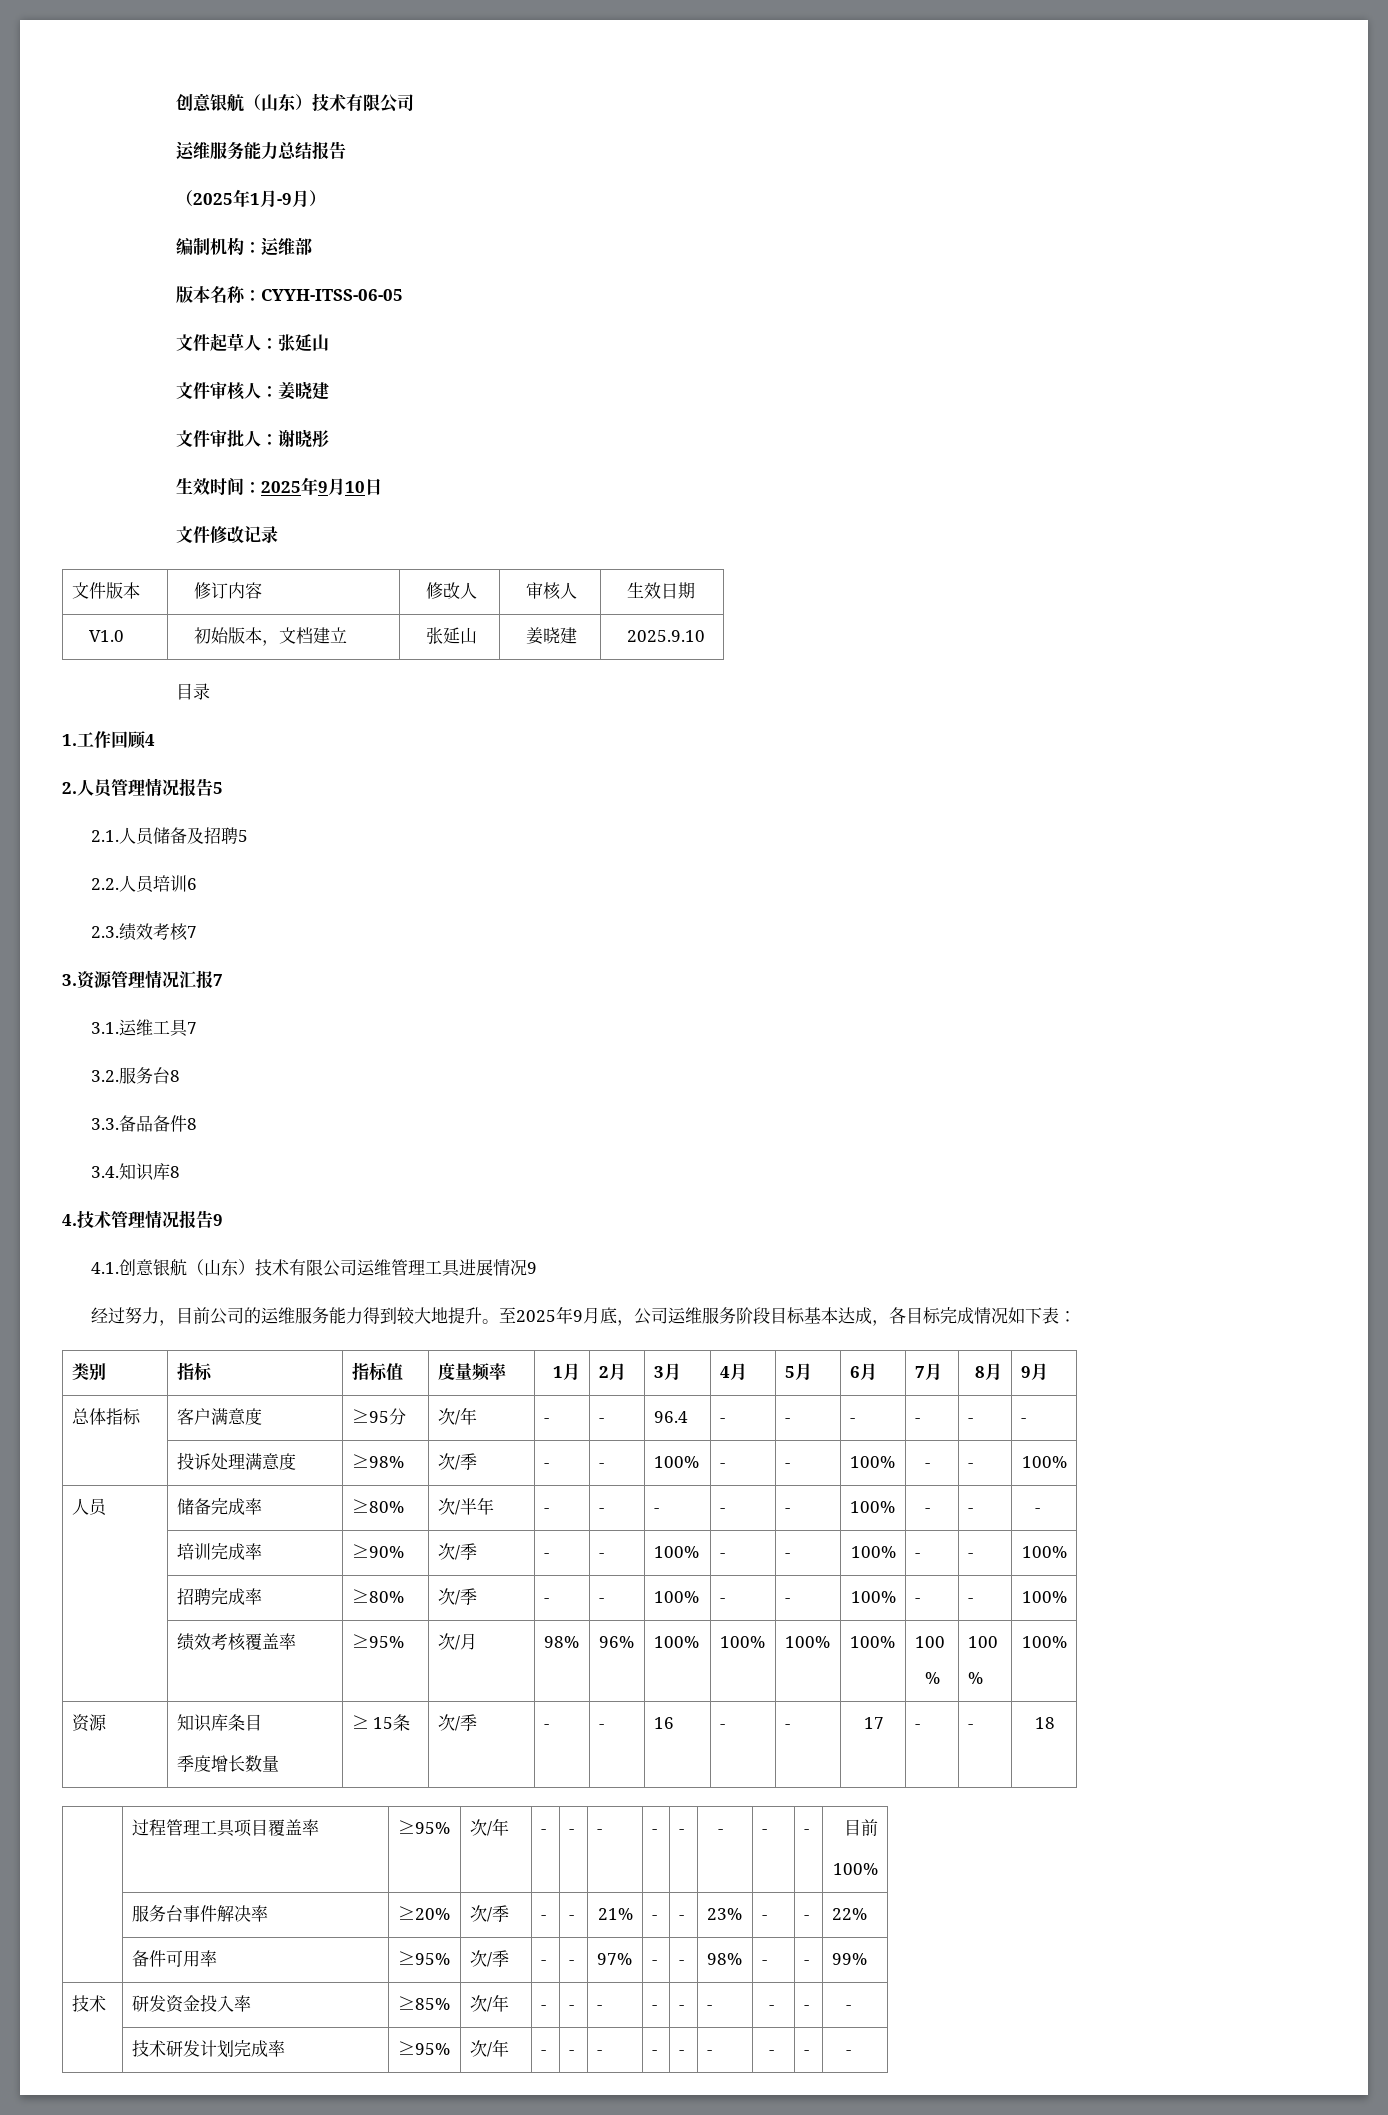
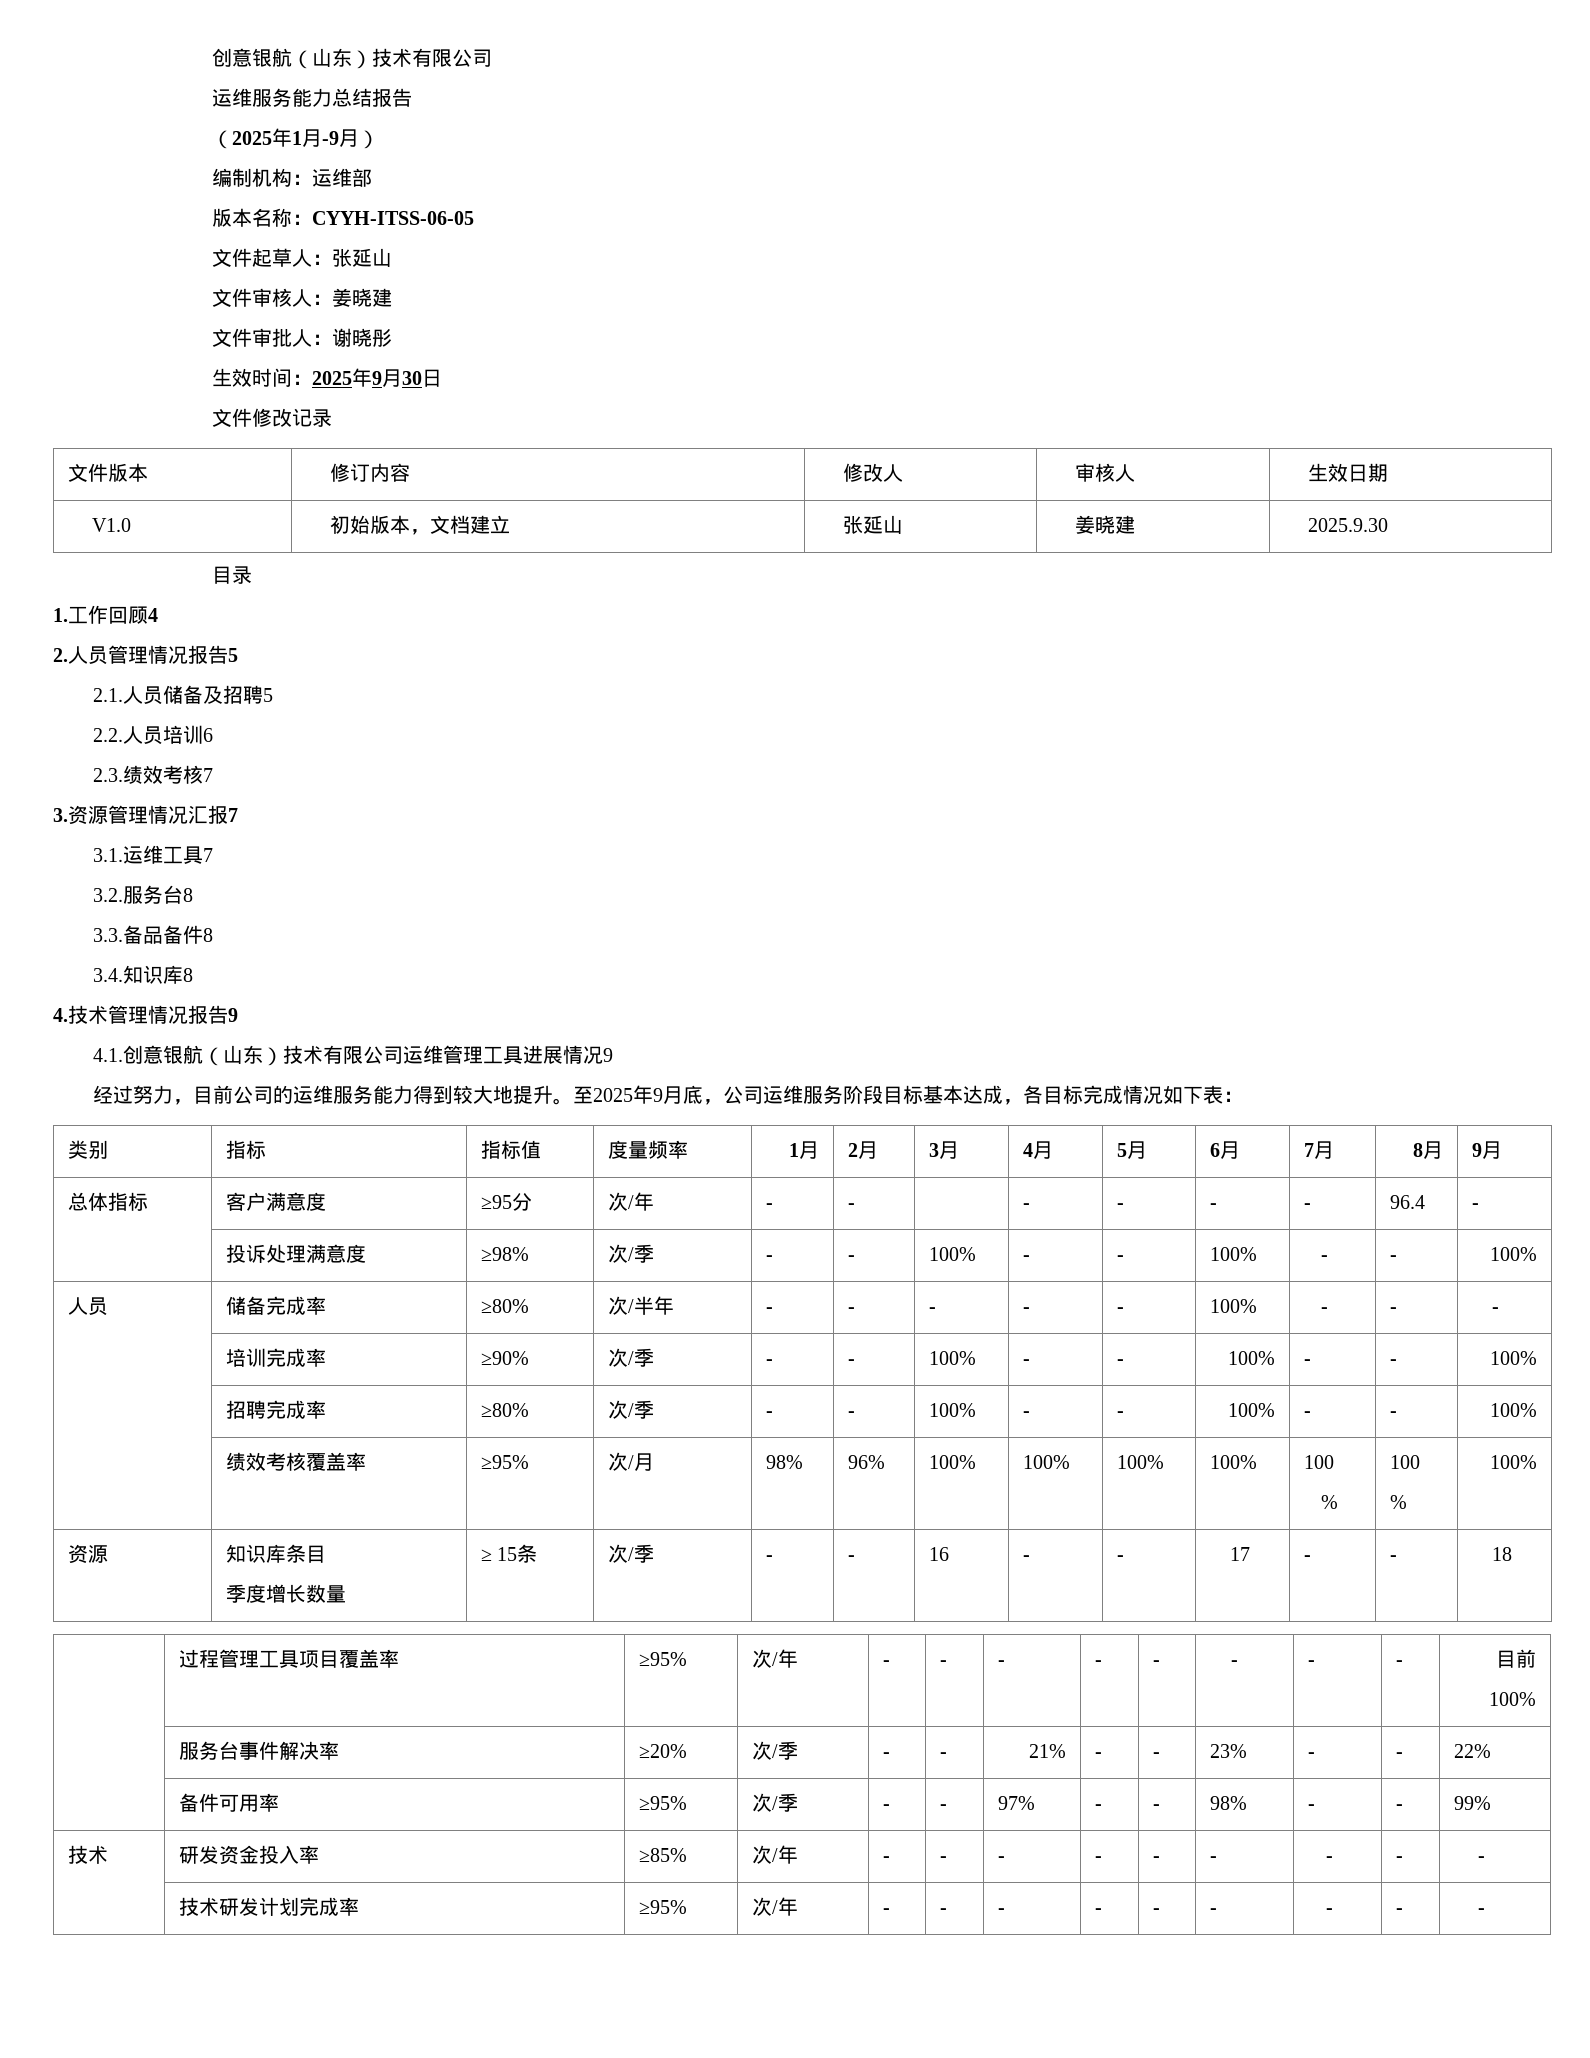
[344,481,365,493] 10 -> [401,371,422,385] 30
[626,630,705,642] 2025.9.10 -> [1307,518,1388,532] 2025.9.30
[653,1411,688,1423] [719,1418,725,1423] [784,1418,790,1423] [849,1418,855,1423] [914,1418,920,1423] [967,1418,973,1423] 96.4 | - | - | - | - | - -> [1023,1203,1031,1209] [1117,1203,1125,1209] [1210,1203,1218,1209] [1304,1203,1312,1209] [1390,1195,1426,1209] | - | - | - | - | 96.4

